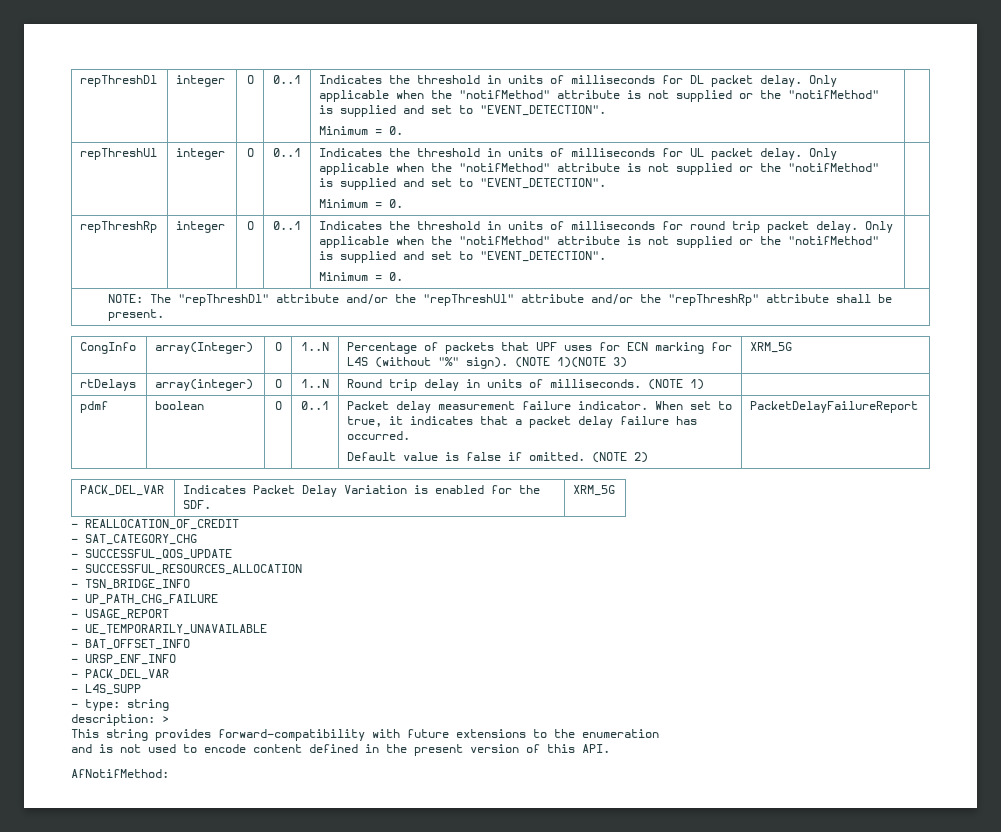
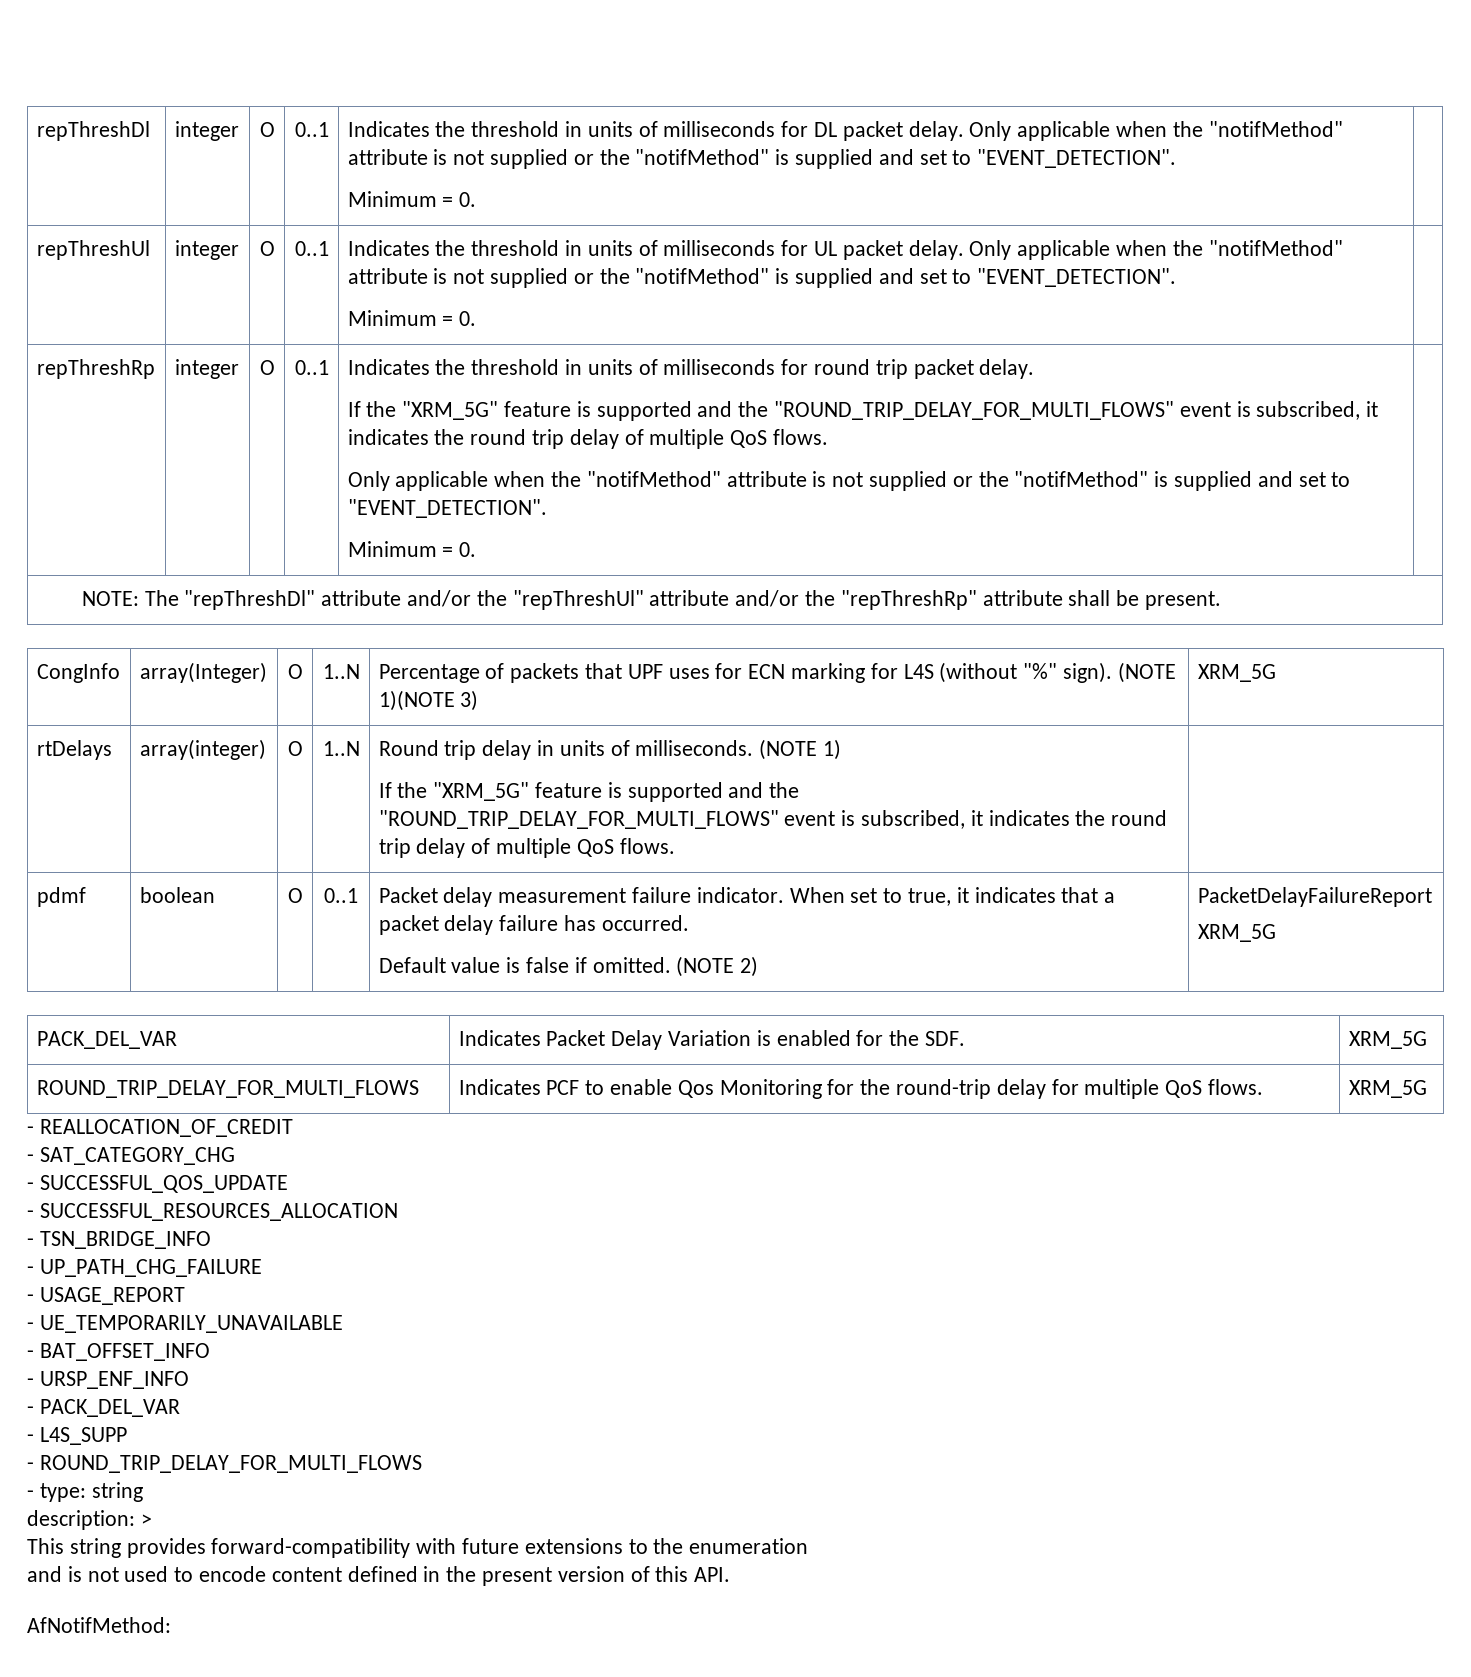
(859, 227) none -> [347,401,1379,421] [347,429,829,449] // If the "XRM_5G" feature is supported and the "ROUND_TRIP_DELAY_FOR_MULTI_FLOWS" event is subscribed, it indicates the round trip delay of multiple QoS flows. //
(705, 384) none -> [378,782,800,802] [378,810,1168,829] [378,838,675,858] // If the "XRM_5G" feature is supported and the "ROUND_TRIP_DELAY_FOR_MULTI_FLOWS" event is subscribed, it indicates the round trip delay of multiple QoS flows.
(919, 407) none -> [1197,924,1276,942] // XRM_5G
(616, 490) none -> [36,1080,419,1098] [458,1079,1264,1099] [1348,1080,1427,1098] // ROUND_TRIP_DELAY_FOR_MULTI_FLOWS | Indicates PCF to enable Qos Monitoring for the round-trip delay for multiple QoS flows. | XRM_5G
(141, 689) none -> [27,1455,422,1473] // - ROUND_TRIP_DELAY_FOR_MULTI_FLOWS

